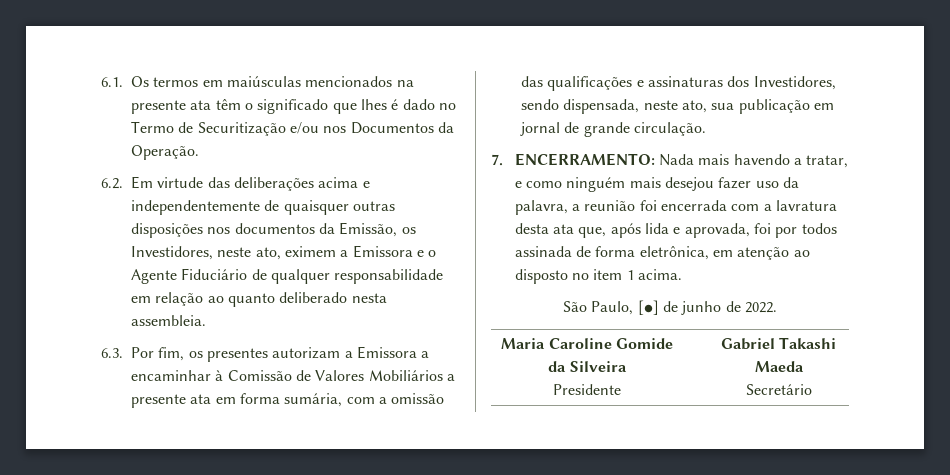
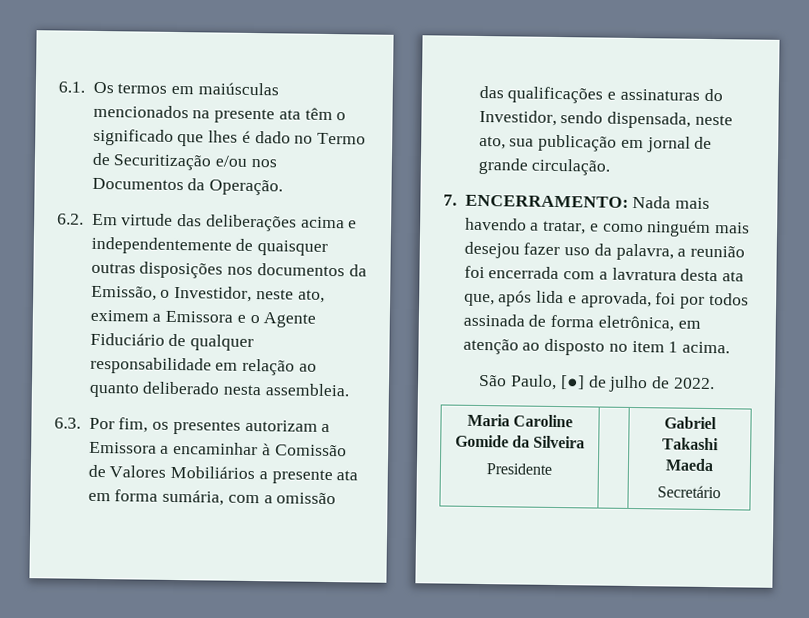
[401,227,416,234] [131,246,213,260] os Investidores, -> [160,285,253,303] o Investidor,
[727,76,836,90] dos Investidores, -> [703,88,723,102] [478,109,557,126] do Investidor,
[681,301,722,315] junho -> [608,375,649,393] julho

